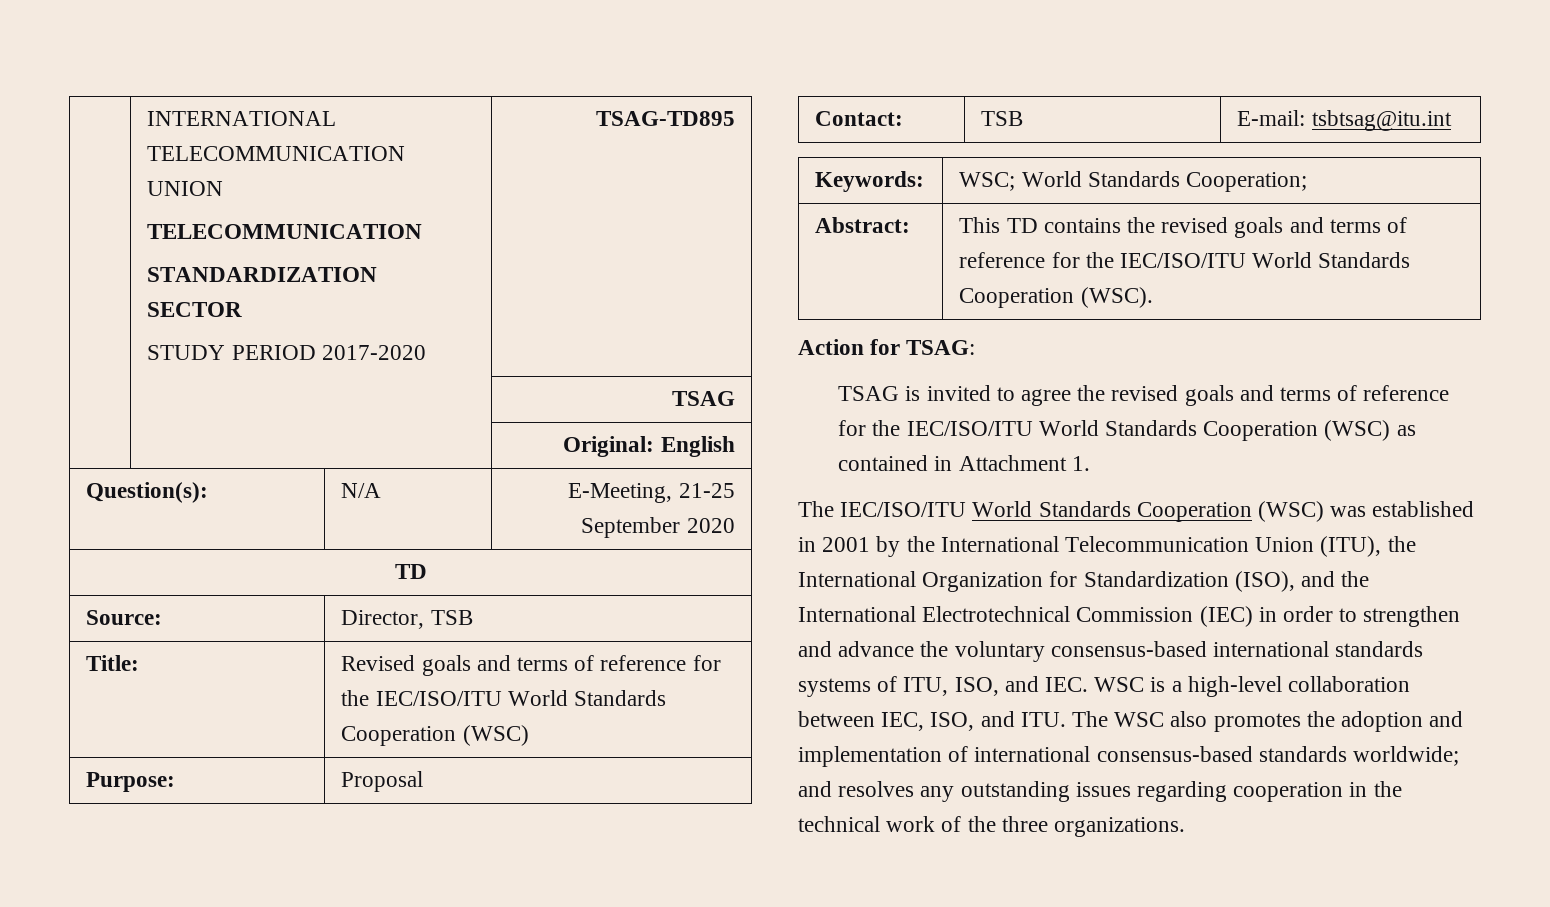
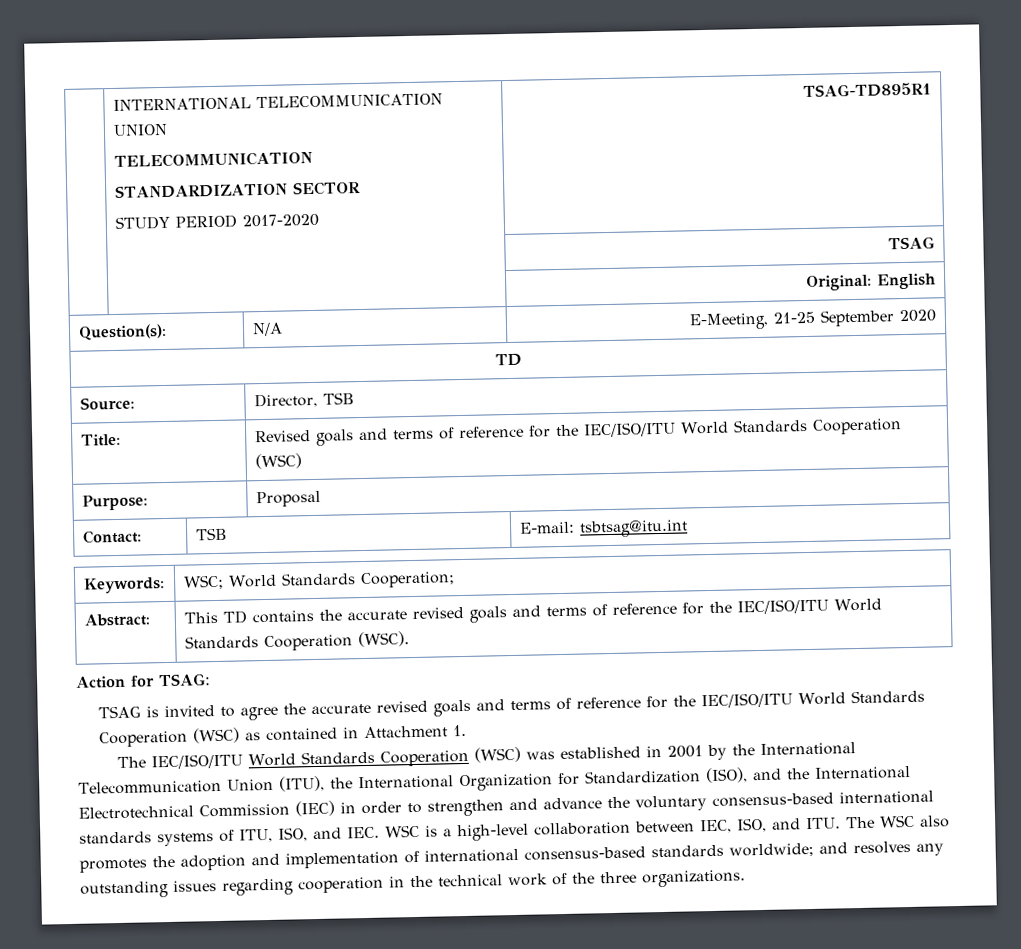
[595,111,735,126] TSAG-TD895 -> [803,82,933,98] TSAG-TD895R1
(1155, 225) none -> [346,610,407,621] accurate
(1106, 393) none -> [311,703,372,715] accurate

